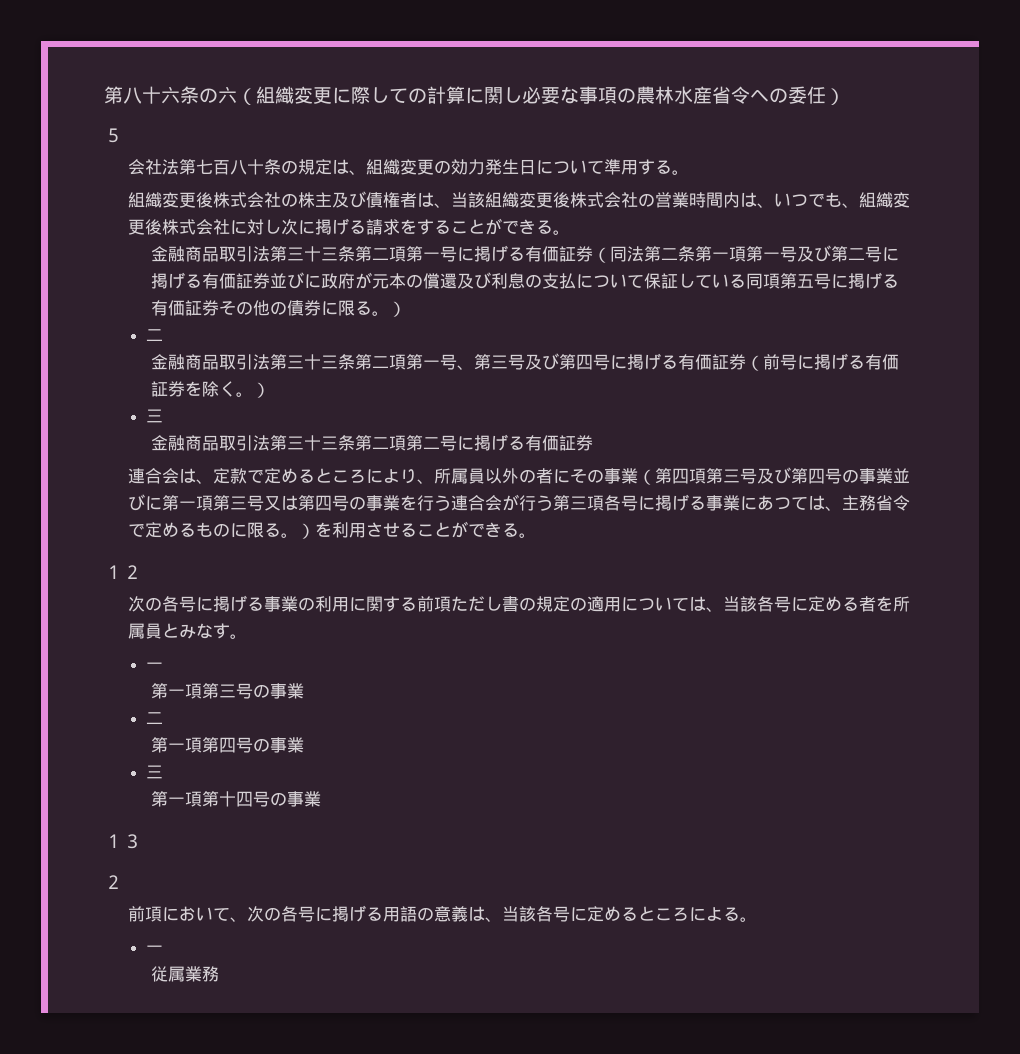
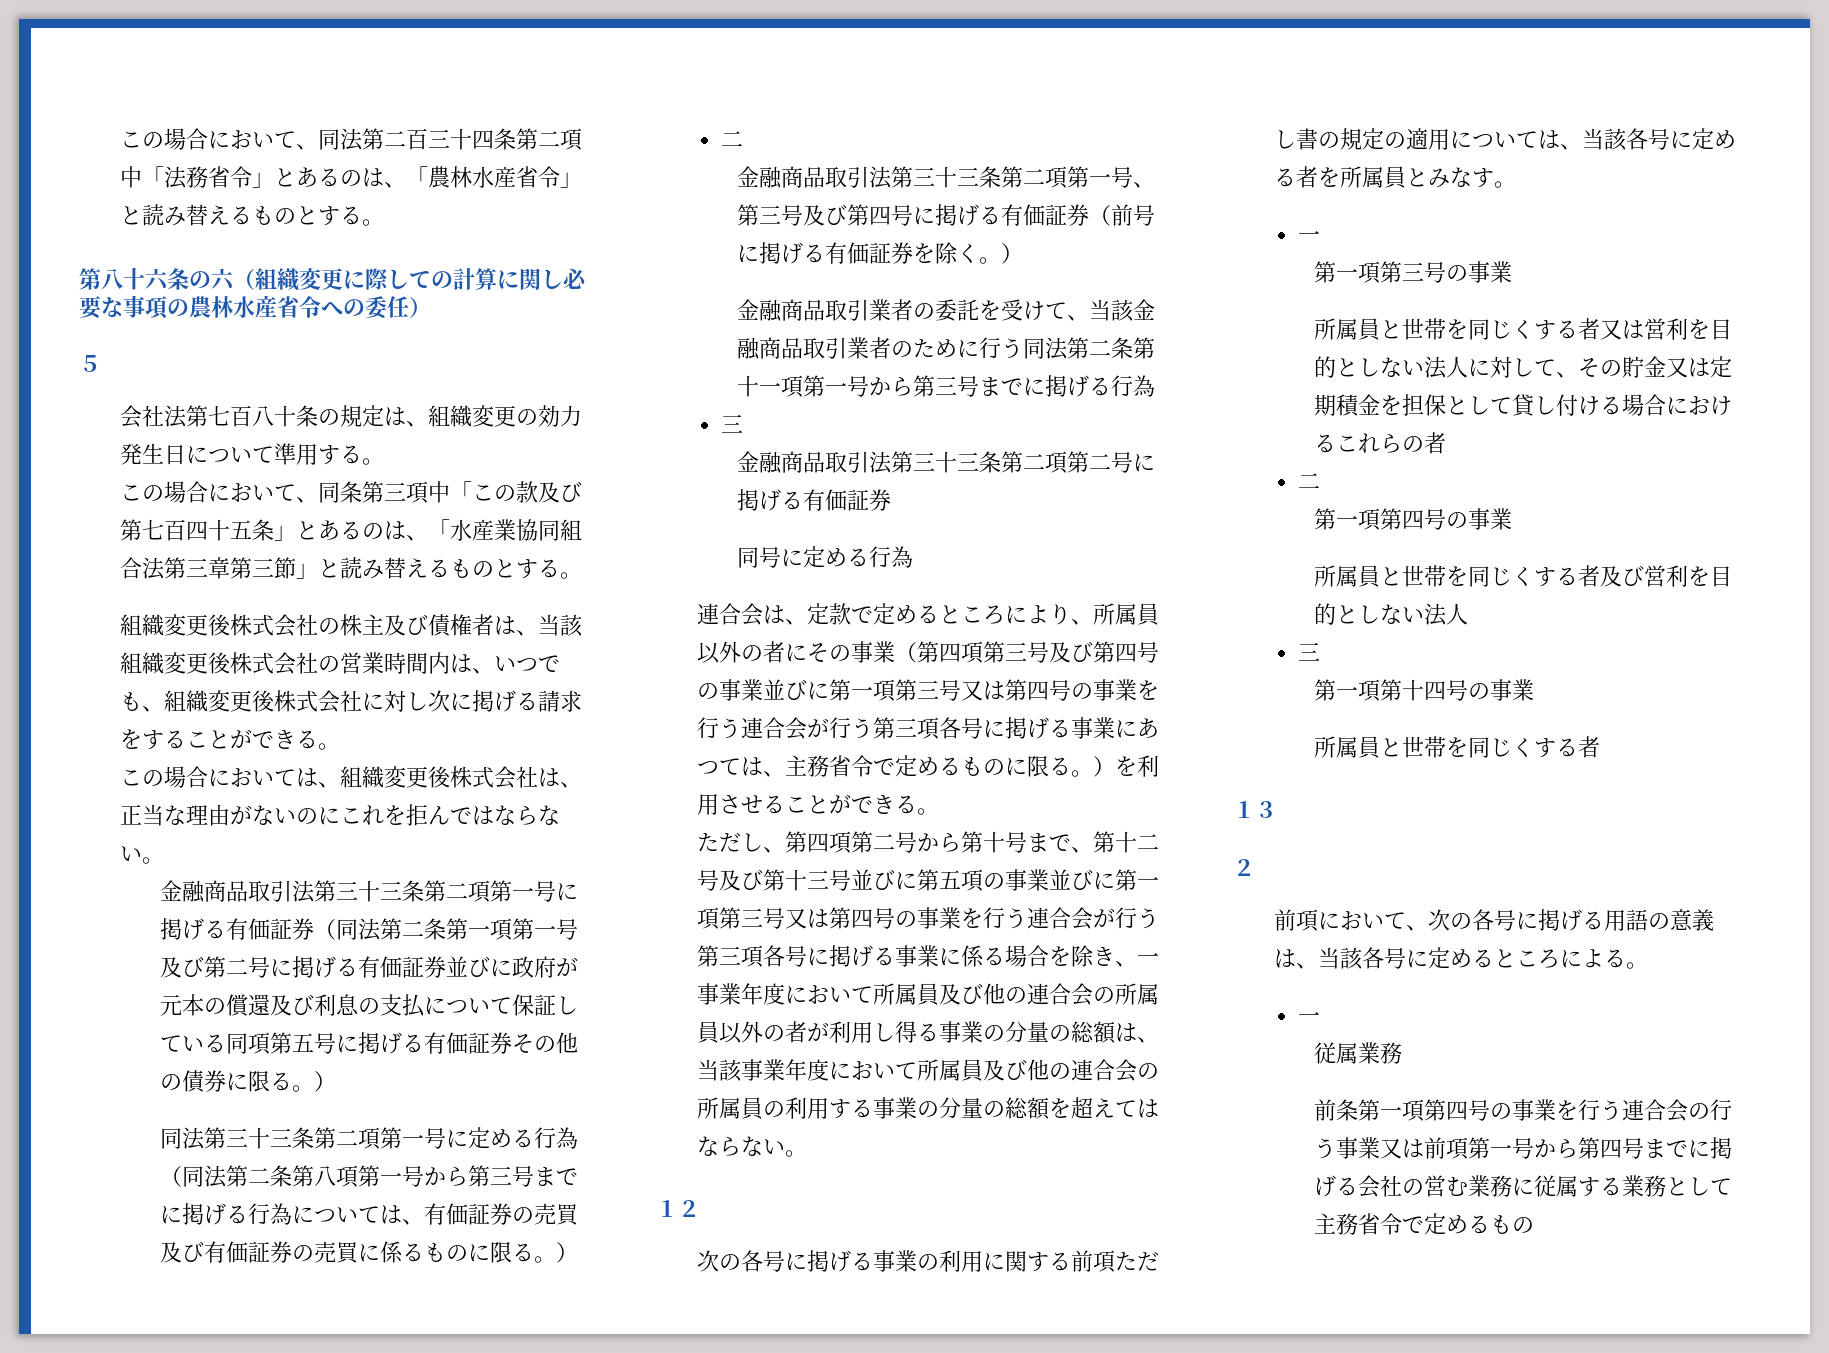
(104, 95) none -> [119,128,582,151] [119,166,582,189] [119,204,384,226] この場合において、同法第二百三十四条第二項中「法務省令」とあるのは、「農林水産省令」と読み替えるものとする。 //
(689, 172) none -> [119,481,582,504] [119,519,582,541] [119,557,582,580] // この場合において、同条第三項中「この款及び第七百四十五条」とあるのは、「水産業協同組合法第三章第三節」と読み替えるものとする。
(570, 232) none -> [119,766,582,789] [119,804,560,826] [119,846,164,864] // この場合においては、組織変更後株式会社は、正当な理由がないのにこれを拒んではならない。
(407, 309) none -> [160,1127,579,1150] [160,1165,579,1188] [160,1203,580,1226] [160,1241,579,1264] // 同法第三十三条第二項第一号に定める行為（同法第二条第八項第一号から第三号までに掲げる行為については、有価証券の売買及び有価証券の売買に係るものに限る。）
(271, 390) none -> [737,299,1156,322] [737,337,1156,360] [737,375,1156,398] // 金融商品取引業者の委託を受けて、当該金融商品取引業者のために行う同法第二条第十一項第一号から第三号までに掲げる行為
(594, 443) none -> [737,546,914,568] // 同号に定める行為
(536, 535) none -> [696,831,1159,854] [696,869,1159,892] [696,907,1159,930] [696,945,1159,968] [696,983,1159,1006] [696,1021,1159,1044] [696,1059,1159,1082] [696,1097,1159,1120] [696,1136,807,1157] // ただし、第四項第二号から第十号まで、第十二号及び第十三号並びに第五項の事業並びに第一項第三号又は第四号の事業を行う連合会が行う第三項各号に掲げる事業に係る場合を除き、一事業年度において所属員及び他の連合会の所属員以外の者が利用し得る事業の分量の総額は、当該事業年度において所属員及び他の連合会の所属員の利用する事業の分量の総額を超えてはならない。
(305, 691) none -> [1314,318,1733,340] [1314,356,1733,379] [1314,394,1733,417] [1314,432,1447,454] // 所属員と世帯を同じくする者又は営利を目的としない法人に対して、その貯金又は定期積金を担保として貸し付ける場合におけるこれらの者
(305, 745) none -> [1314,565,1733,587] [1314,603,1469,626] // 所属員と世帯を同じくする者及び営利を目的としない法人
(322, 799) none -> [1314,736,1601,758] // 所属員と世帯を同じくする者
(220, 974) none -> [1314,1099,1733,1122] [1314,1137,1733,1160] [1314,1175,1733,1198] [1314,1213,1535,1235] // 前条第一項第四号の事業を行う連合会の行う事業又は前項第一号から第四号までに掲げる会社の営む業務に従属する業務として主務省令で定めるもの

